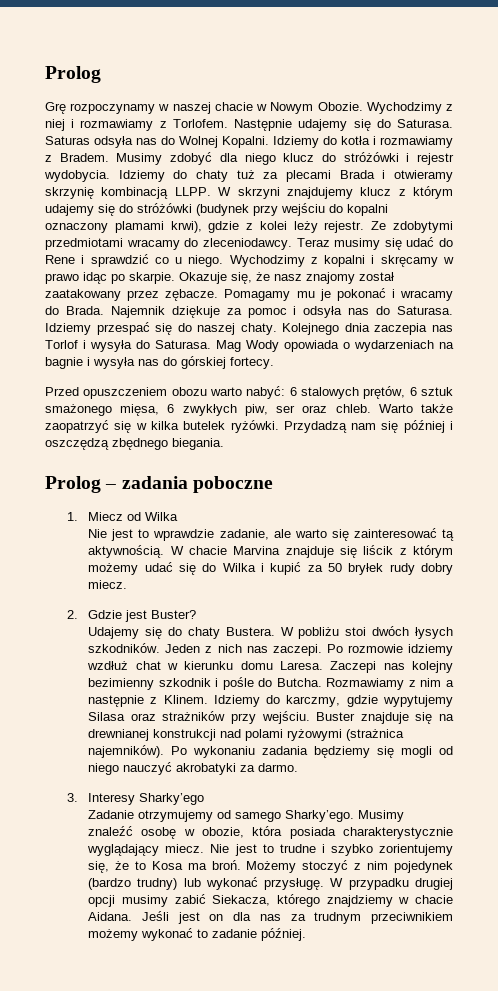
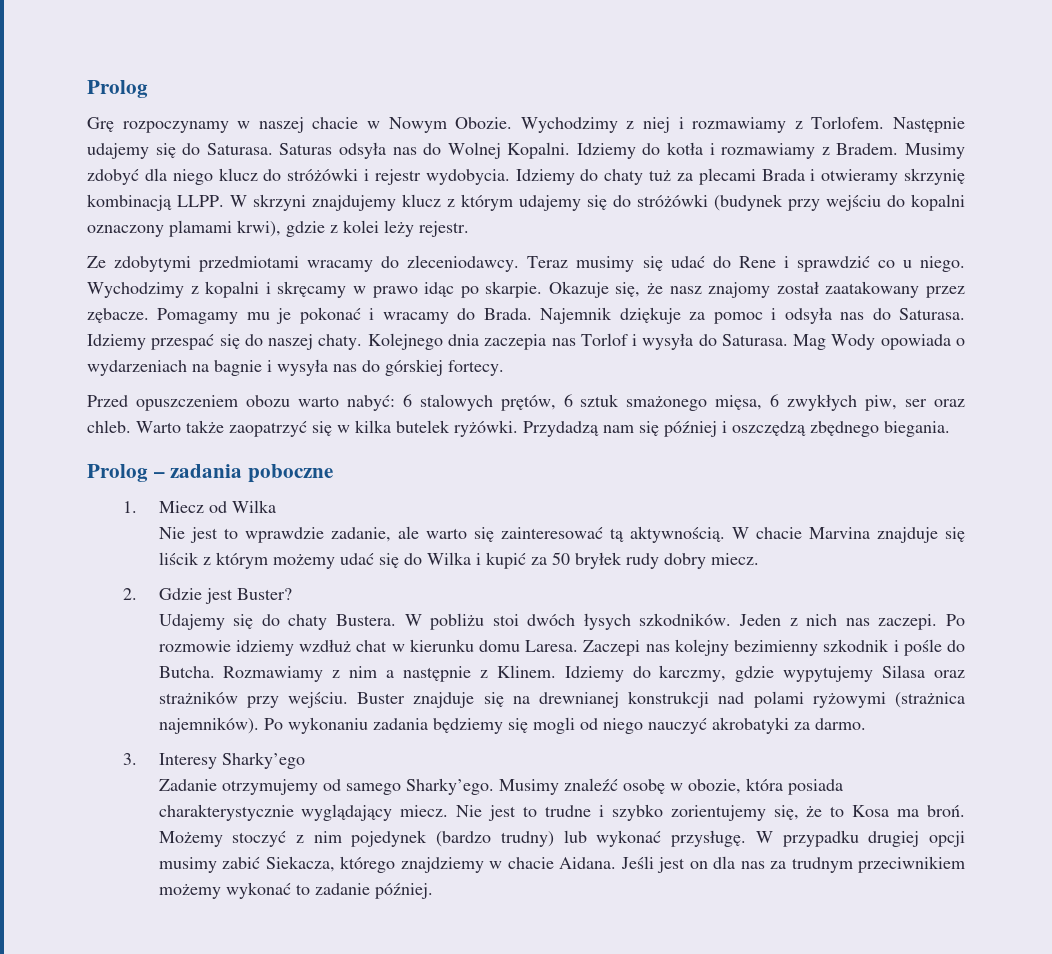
(365, 227) none -> (469, 229) //

